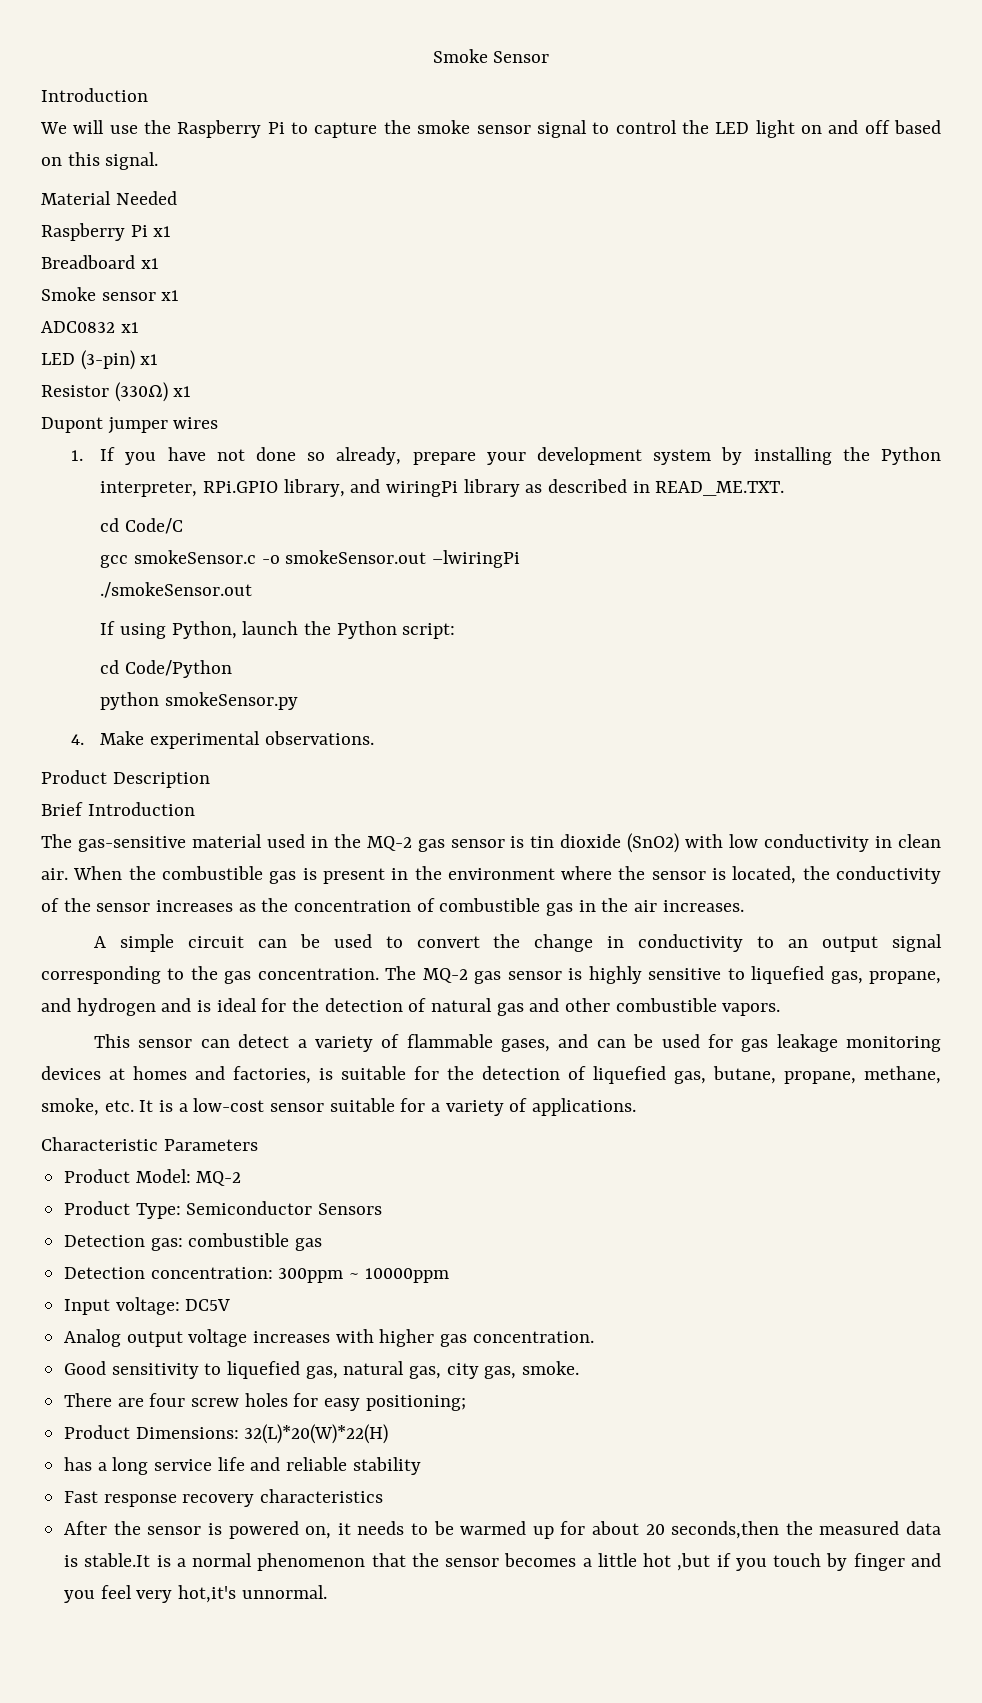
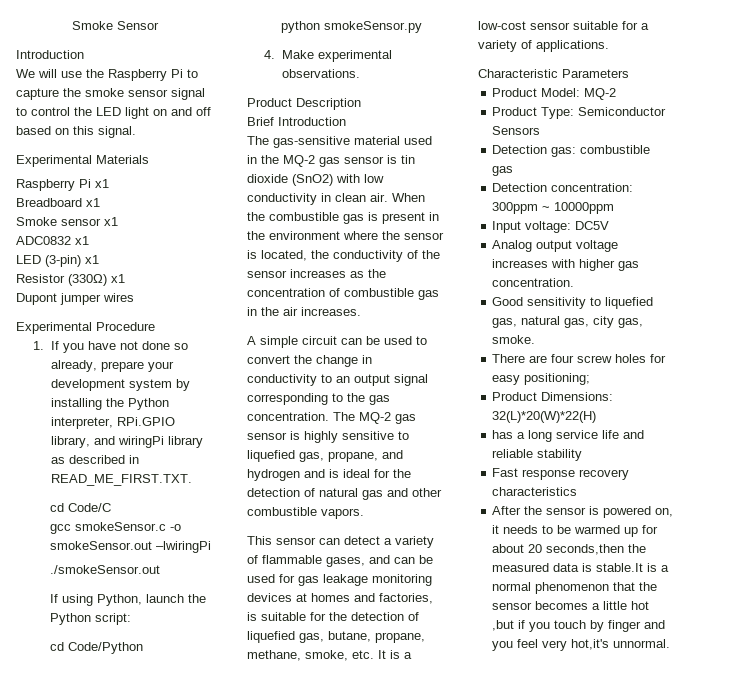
[41,191,177,205] Material Needed -> [16,155,149,167] Experimental Materials
(219, 423) none -> [16,322,155,334] // Experimental Procedure
[655,481,785,496] READ_ME.TXT. -> [50,474,192,486] READ_ME_FIRST.TXT.

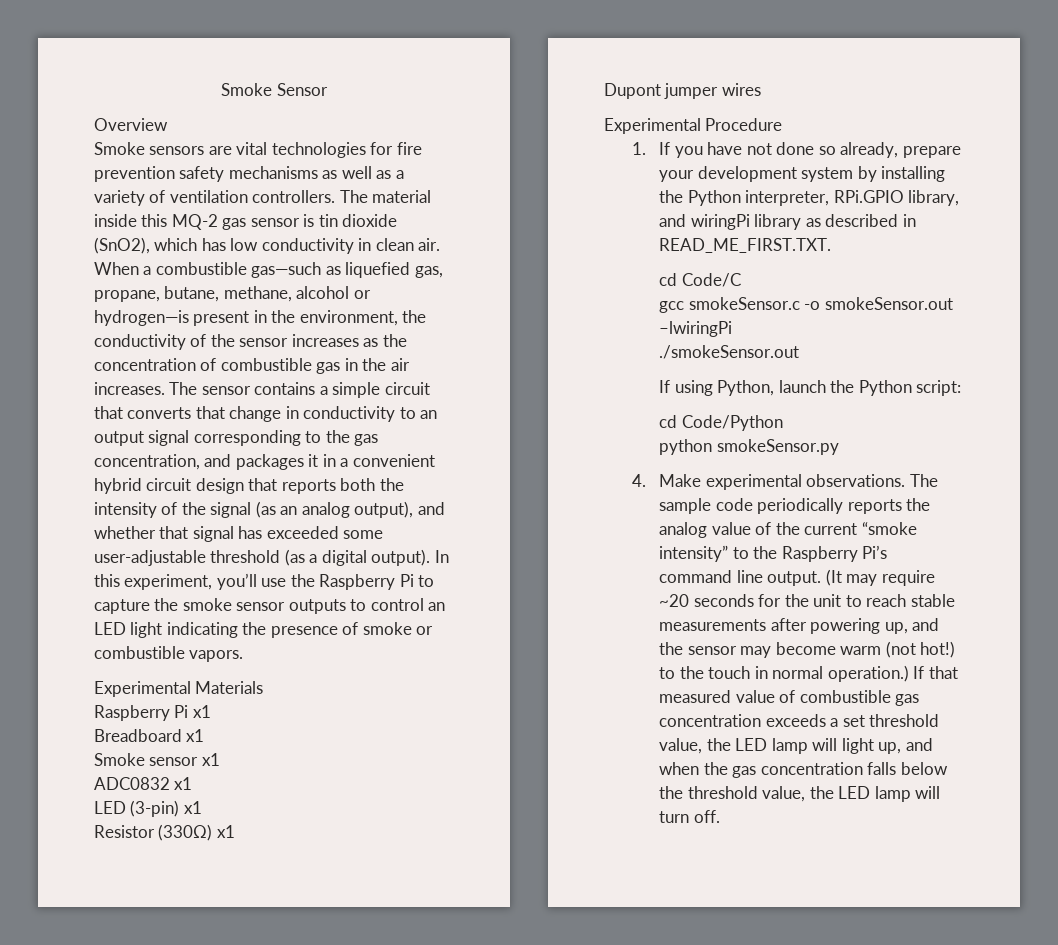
[16,50,84,59] [16,69,57,78] Introduction // We will -> [94,118,168,131] [94,142,422,158] [94,166,404,182] [94,190,432,206] [94,214,398,230] [94,237,441,254] [94,262,443,278] [94,286,371,302] [94,310,427,326] [94,334,407,350] [94,358,410,374] [94,382,430,398] [94,406,438,422] [94,430,379,446] [94,454,435,470] [94,478,404,494] [94,501,445,518] [94,526,384,542] [94,549,449,566] [94,573,257,590] Overview // Smoke sensors are vital technologies for fire prevention safety mechanisms as well as a variety of ventilation controllers. The material inside this MQ-2 gas sensor is tin dioxide (SnO2), which has low conductivity in clean air. When a combustible gas—such as liquefied gas, propane, butane, methane, alcohol or hydrogen—is present in the environment, the conductivity of the sensor increases as the concentration of combustible gas in the air increases. The sensor contains a simple circuit that converts that change in conductivity to an output signal corresponding to the gas concentration, and packages it in a convenient hybrid circuit design that reports both the intensity of the signal (as an analog output), and whether that signal has exceeded some user-adjustable threshold (as a digital output). In this experiment, you’ll
[171,88,205,100] signal -> [288,599,346,614] outputs
[74,107,92,116] the -> [428,602,446,611] an
[153,107,211,116] [16,126,136,138] on and off based on this signal. -> [166,622,434,638] [94,646,244,662] indicating the presence of smoke or combustible vapors.
[247,98,361,110] [247,117,346,126] [247,136,432,148] [247,155,415,167] [247,174,384,186] [247,193,425,205] [247,212,439,224] [247,231,444,240] [247,250,440,262] [247,269,386,278] [247,288,439,300] [247,307,361,316] [247,336,427,348] [247,355,372,367] [247,374,428,386] [247,393,390,405] [247,412,416,424] [247,431,409,443] [247,450,403,462] [247,469,411,481] [247,488,442,500] [247,507,364,519] [247,536,434,548] [247,555,433,567] [247,574,432,586] [247,593,433,604] [247,612,419,621] [247,631,425,643] [247,650,412,661] [478,21,649,30] [478,40,609,52] [478,69,629,78] [492,88,617,100] [492,107,667,119] [492,126,541,135] [492,145,651,157] [492,166,514,176] [492,183,634,192] [492,202,615,214] [492,221,610,233] [492,240,619,252] [492,259,640,271] [492,278,575,287] [492,297,654,309] [492,316,644,328] [492,335,536,344] [492,354,667,363] [492,373,591,385] [492,392,614,401] [492,411,597,423] [492,430,645,442] [492,449,583,461] [492,468,630,480] [492,487,578,496] [492,506,674,518] [492,525,659,537] [492,544,647,555] [492,563,670,572] [492,582,658,594] [492,601,650,610] [492,620,666,632] [492,639,671,651] // Product Description // Brief Introduction // The gas-sensitive material used in the MQ-2 gas sensor is tin dioxide (SnO2) with low conductivity in clean air. When the combustible gas is present in the environment where the sensor is located, the conductivity of the sensor increases as the concentration of combustible gas in the air increases. // A simple circuit can be used to convert the change in conductivity to an output signal corresponding to the gas concentration. The MQ-2 gas sensor is highly sensitive to liquefied gas, propane, and hydrogen and is ideal for the detection of natural gas and other combustible vapors. // This sensor can detect a variety of flammable gases, and can be used for gas leakage monitoring devices at homes and factories, is suitable for the detection of liquefied gas, butane, propane, methane, smoke, etc. It is a low-cost sensor suitable for a variety of applications. // Characteristic Parameters // Product Model: MQ-2 // Product Type: Semiconductor Sensors // Detection gas: combustible gas // Detection concentration: 300ppm ~ 10000ppm // Input voltage: DC5V // Analog output voltage increases with higher gas concentration. // Good sensitivity to liquefied gas, natural gas, city gas, smoke. // There are four screw holes for easy positioning; // Product Dimensions: 32(L)*20(W)*22(H) // has a long service life and reliable stability // Fast response recovery characteristics // After the sensor is powered on, it needs to be warmed up for about 20 seconds,then the measured data is stable.It is a normal phenomenon that the sensor becomes a little hot ,but if you touch by finger and you feel very hot,it's unnormal. -> [909,474,938,487] [659,498,931,514] [659,522,917,538] [659,545,888,562] [659,569,935,586] [659,594,955,607] [659,618,940,634] [659,641,956,658] [659,665,958,682] [659,690,920,706] [659,714,940,727] [659,738,933,754] [659,762,948,778] [659,786,941,802] [659,810,720,823] The sample code periodically reports the analog value of the current “smoke intensity” to the Raspberry Pi’s command line output. (It may require ~20 seconds for the unit to reach stable measurements after powering up, and the sensor may become warm (not hot!) to the touch in normal operation.) If that measured value of combustible gas concentration exceeds a set threshold value, the LED lamp will light up, and when the gas concentration falls below the threshold value, the LED lamp will turn off.

